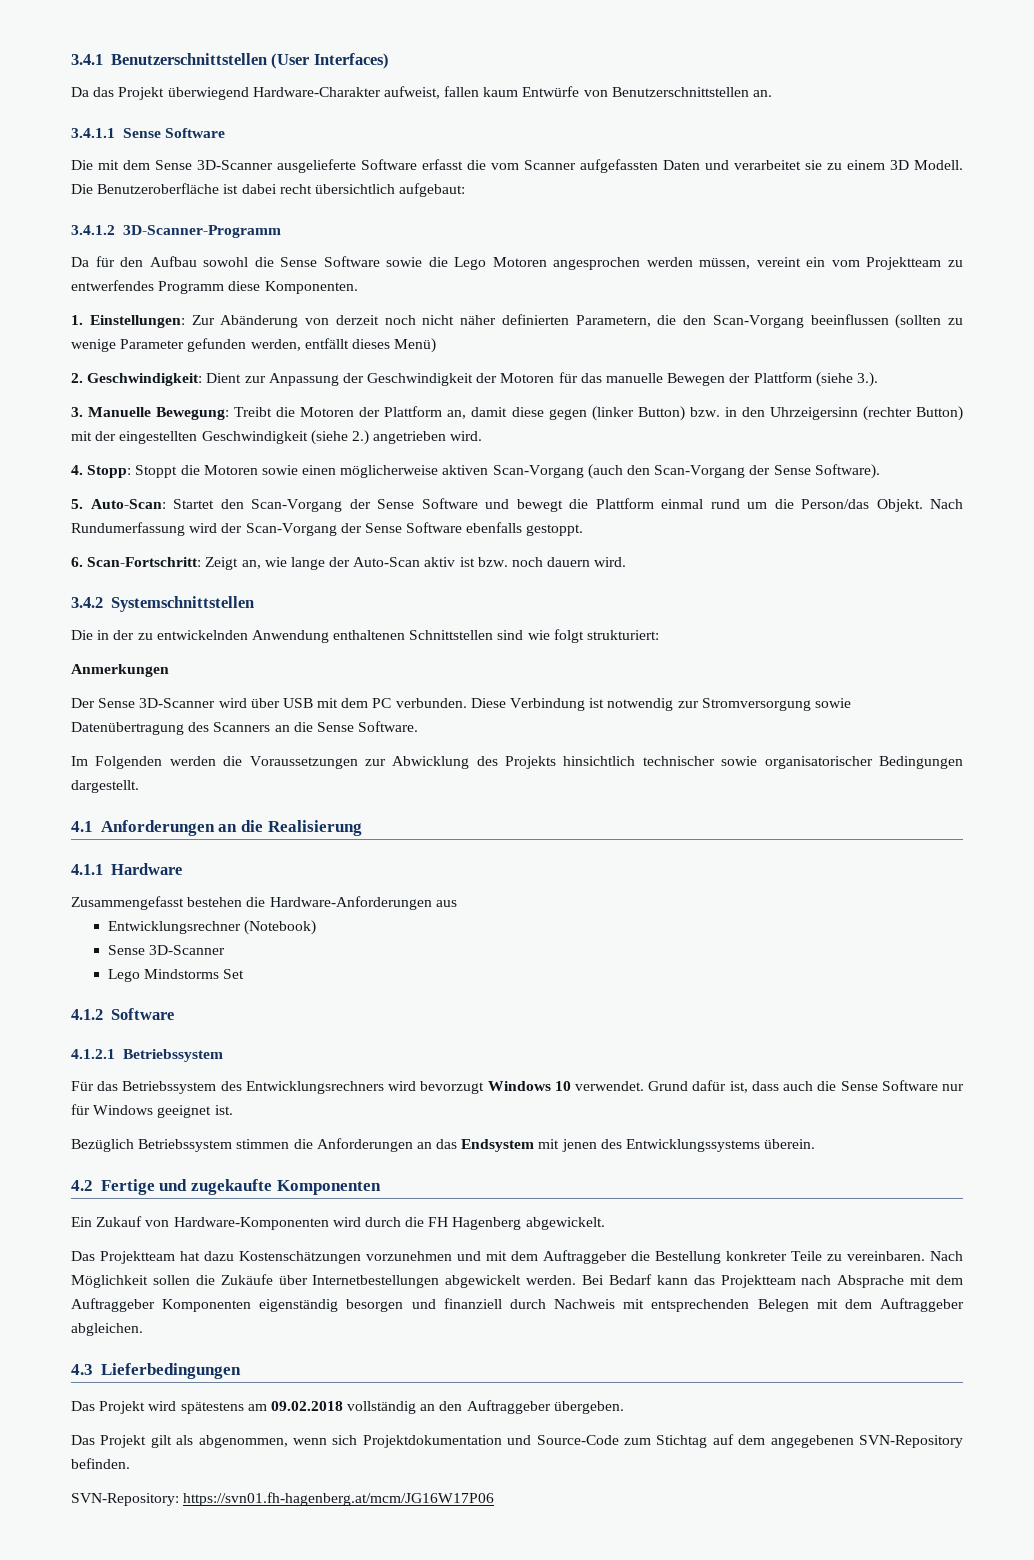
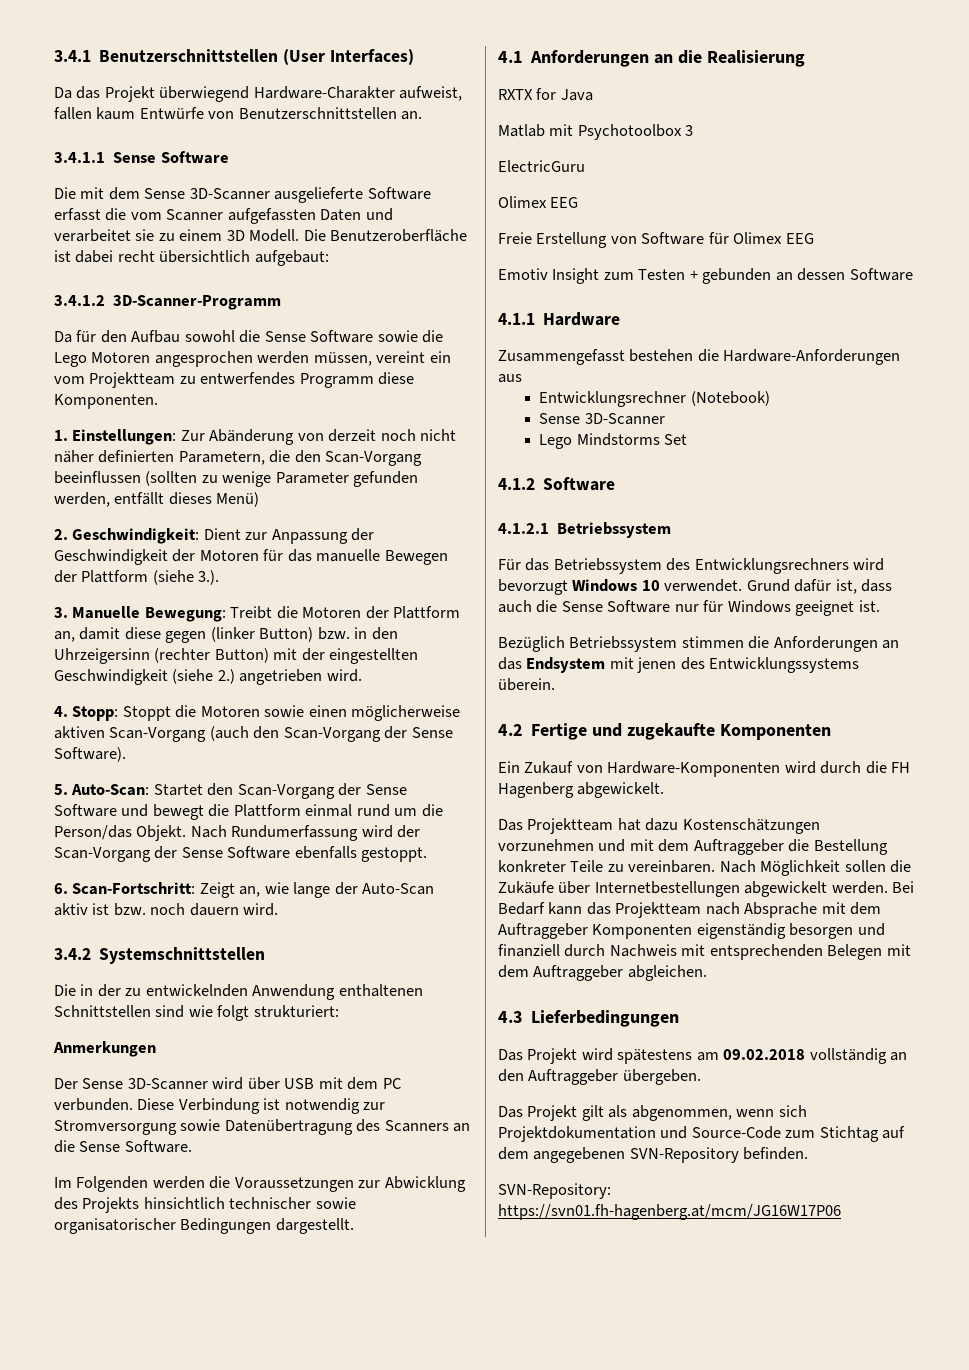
(362, 828) none -> [498,88,593,101] [498,124,694,140] [498,160,585,172] [498,196,579,208] [498,232,814,248] [498,268,913,284] // RXTX for Java // Matlab mit Psychotoolbox 3 // ElectricGuru // Olimex EEG // Freie Erstellung von Software für Olimex EEG // Emotiv Insight zum Testen + gebunden an dessen Software

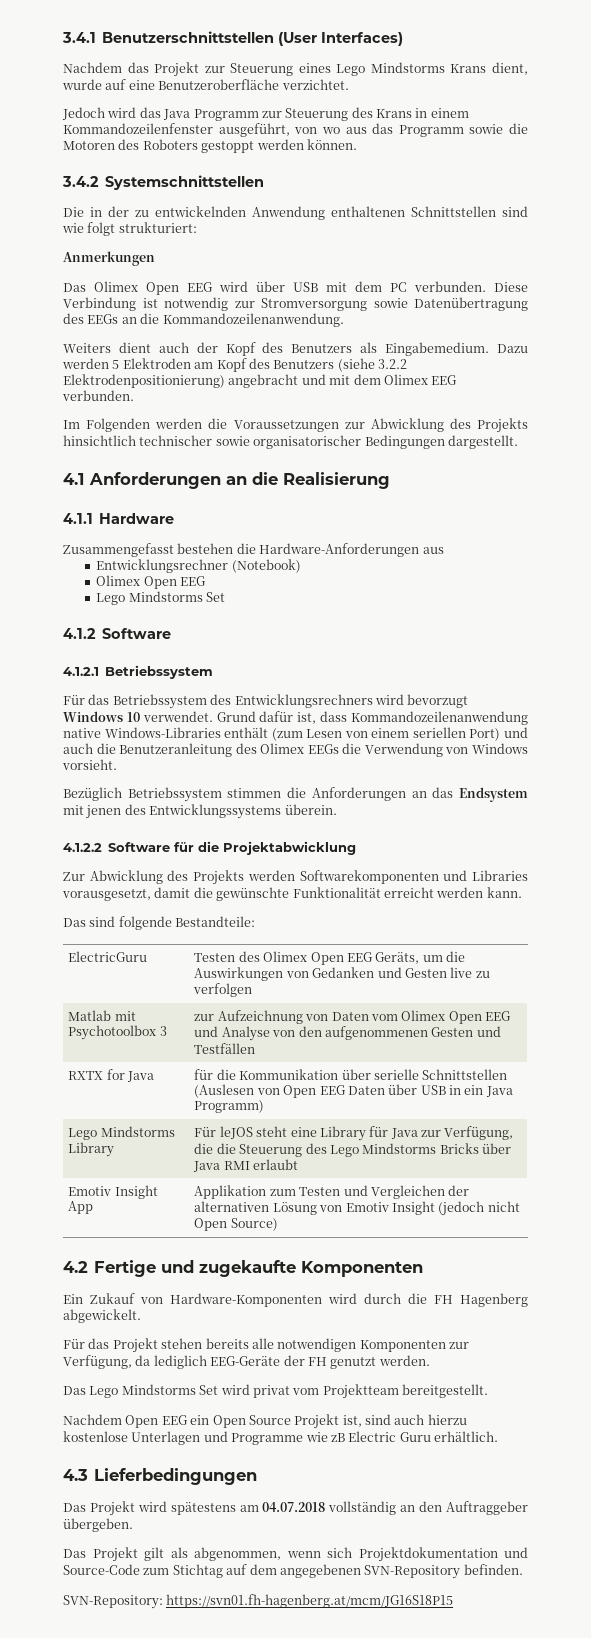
[54,86,463,102] [54,107,423,120] [54,151,229,164] [54,187,431,203] [54,208,393,224] [54,229,468,242] [54,250,329,266] [54,295,282,310] [54,330,444,343] [54,351,451,367] [54,372,415,388] [54,394,158,409] [54,429,457,445] [54,450,423,466] [54,471,419,487] [54,492,260,507] [54,528,375,544] [54,549,448,565] [54,570,220,585] [54,606,461,622] [54,627,398,643] [54,648,419,664] [54,669,362,685] [54,705,461,721] [54,726,453,742] [54,747,126,762] [54,783,407,799] [54,804,443,820] [54,825,421,841] [54,846,428,862] [54,882,435,898] [54,903,279,916] Da das Projekt überwiegend Hardware-Charakter aufweist, fallen kaum Entwürfe von Benutzerschnittstellen an. // 3.4.1.1 Sense Software // Die mit dem Sense 3D-Scanner ausgelieferte Software erfasst die vom Scanner aufgefassten Daten und verarbeitet sie zu einem 3D Modell. Die Benutzeroberfläche ist dabei recht übersichtlich aufgebaut: // 3.4.1.2 3D-Scanner-Programm // Da für den Aufbau sowohl die Sense Software sowie die Lego Motoren angesprochen werden müssen, vereint ein vom Projektteam zu entwerfendes Programm diese Komponenten. // 1. Einstellungen: Zur Abänderung von derzeit noch nicht näher definierten Parametern, die den Scan-Vorgang beeinflussen (sollten zu wenige Parameter gefunden werden, entfällt dieses Menü) // 2. Geschwindigkeit: Dient zur Anpassung der Geschwindigkeit der Motoren für das manuelle Bewegen der Plattform (siehe 3.). // 3. Manuelle Bewegung: Treibt die Motoren der Plattform an, damit diese gegen (linker Button) bzw. in den Uhrzeigersinn (rechter Button) mit der eingestellten Geschwindigkeit (siehe 2.) angetrieben wird. // 4. Stopp: Stoppt die Motoren sowie einen möglicherweise aktiven Scan-Vorgang (auch den Scan-Vorgang der Sense Software). // 5. Auto-Scan: Startet den Scan-Vorgang der Sense Software und bewegt die Plattform einmal rund um die Person/das Objekt. Nach Rundumerfassung wird der Scan-Vorgang der Sense Software ebenfalls gestoppt. // 6. Scan-Fortschritt: Zeigt an, wie lange der Auto-Scan aktiv ist bzw. noch dauern wird. -> [63,62,528,77] [62,79,349,90] [62,107,469,121] [63,123,528,137] [63,139,357,153] Nachdem das Projekt zur Steuerung eines Lego Mindstorms Krans dient, wurde auf eine Benutzeroberfläche verzichtet. // Jedoch wird das Java Programm zur Steuerung des Krans in einem Kommandozeilenfenster ausgeführt, von wo aus das Programm sowie die Motoren des Roboters gestoppt werden können.
[54,1078,208,1090] Der Sense 3D-Scanner -> [63,281,213,295] Das Olimex Open EEG
[384,1120,471,1132] [54,1140,192,1153] Scanners an die Sense Software. -> [87,313,344,327] [63,342,528,356] [62,358,407,372] [63,374,458,388] [62,390,134,401] EEGs an die Kommandozeilenanwendung. // Weiters dient auch der Kopf des Benutzers als Eingabemedium. Dazu werden 5 Elektroden am Kopf des Benutzers (siehe 3.2.2 Elektrodenpositionierung) angebracht und mit dem Olimex EEG verbunden.
[498,88,593,101] [498,124,694,140] [498,160,585,172] [498,196,579,208] [498,232,814,248] [498,268,913,284] // RXTX for Java // Matlab mit Psychotoolbox 3 // ElectricGuru // Olimex EEG // Freie Erstellung von Software für Olimex EEG // Emotiv Insight zum Testen + gebunden an dessen Software -> (391, 480) none
[539,413,665,425] Sense 3D-Scanner -> [96,575,207,589] Olimex Open EEG
[498,600,880,616] auch die Sense Software nur für Windows geeignet ist. -> [351,711,528,725] [63,727,528,741] [63,743,528,757] [62,759,117,770] Kommandozeilenanwendung native Windows-Libraries enthält (zum Lesen von einem seriellen Port) und auch die Benutzeranleitung des Olimex EEGs die Verwendung von Windows vorsieht.
(555, 684) none -> [63,841,357,855] [63,870,528,885] [62,887,522,901] [63,916,256,930] [68,951,148,962] [194,951,466,965] [194,967,490,981] [193,983,253,997] [68,1010,136,1021] [68,1025,167,1040] [194,1010,512,1024] [194,1026,501,1041] [194,1043,256,1054] [68,1069,155,1082] [194,1069,508,1080] [194,1084,513,1098] [194,1100,265,1113] [68,1126,175,1140] [68,1142,115,1157] [194,1126,514,1141] [194,1143,512,1157] [193,1159,299,1172] [68,1185,158,1199] [68,1201,94,1214] [194,1185,470,1199] [194,1201,520,1216] [194,1218,278,1231] // 4.1.2.2 Software für die Projektabwicklung // Zur Abwicklung des Projekts werden Softwarekomponenten und Libraries vorausgesetzt, damit die gewünschte Funktionalität erreicht werden kann. // Das sind folgende Bestandteile: // ElectricGuru | Testen des Olimex Open EEG Geräts, um die Auswirkungen von Gedanken und Gesten live zu verfolgen // Matlab mit Psychotoolbox 3 | zur Aufzeichnung von Daten vom Olimex Open EEG und Analyse von den aufgenommenen Gesten und Testfällen // RXTX for Java | für die Kommunikation über serielle Schnittstellen (Auslesen von Open EEG Daten über USB in ein Java Programm) // Lego Mindstorms Library | Für leJOS steht eine Library für Java zur Verfügung, die die Steuerung des Lego Mindstorms Bricks über Java RMI erlaubt // Emotiv Insight App | Applikation zum Testen und Vergleichen der alternativen Lösung von Emotiv Insight (jedoch nicht Open Source)
[498,818,820,834] [498,839,888,855] [498,860,912,876] [498,881,915,897] [498,902,882,918] [498,923,885,939] [498,944,911,960] [498,965,707,981] Das Projektteam hat dazu Kostenschätzungen vorzunehmen und mit dem Auftraggeber die Bestellung konkreter Teile zu vereinbaren. Nach Möglichkeit sollen die Zukäufe über Internetbestellungen abgewickelt werden. Bei Bedarf kann das Projektteam nach Absprache mit dem Auftraggeber Komponenten eigenständig besorgen und finanziell durch Nachweis mit entsprechenden Belegen mit dem Auftraggeber abgleichen. -> [63,1338,469,1353] [63,1355,430,1369] [63,1384,488,1399] [63,1414,467,1429] [63,1431,498,1445] Für das Projekt stehen bereits alle notwendigen Komponenten zur Verfügung, da lediglich EEG-Geräte der FH genutzt werden. // Das Lego Mindstorms Set wird privat vom Projektteam bereitgestellt. // Nachdem Open EEG ein Open Source Projekt ist, sind auch hierzu kostenlose Unterlagen und Programme wie zB Electric Guru erhältlich.
[723,1049,806,1060] 09.02.2018 -> [262,1502,326,1512] 04.07.2018
[498,1204,841,1220] https://svn01.fh-hagenberg.at/mcm/JG16W17P06 -> [166,1594,454,1608] https://svn01.fh-hagenberg.at/mcm/JG16S18P15

